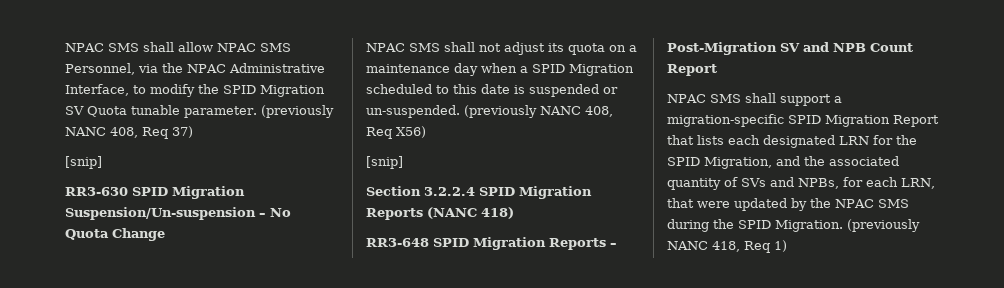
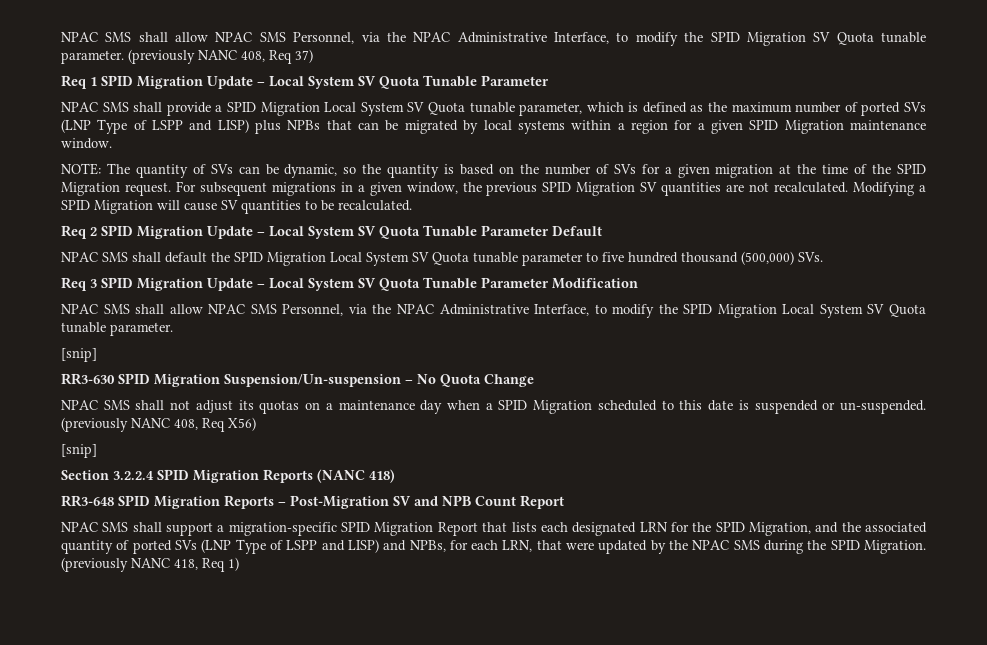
(193, 132) none -> [61,75,549,89] [61,102,927,116] [61,119,926,134] [61,138,112,149] [61,163,927,178] [61,181,926,196] [61,200,412,214] [61,225,602,239] [61,251,823,266] [61,277,638,291] [61,304,926,318] [61,322,173,336] // Req 1 SPID Migration Update – Local System SV Quota Tunable Parameter // NPAC SMS shall provide a SPID Migration Local System SV Quota tunable parameter, which is defined as the maximum number of ported SVs (LNP Type of LSPP and LISP) plus NPBs that can be migrated by local systems within a region for a given SPID Migration maintenance window. // NOTE: The quantity of SVs can be dynamic, so the quantity is based on the number of SVs for a given migration at the time of the SPID Migration request. For subsequent migrations in a given window, the previous SPID Migration SV quantities are not recalculated. Modifying a SPID Migration will cause SV quantities to be recalculated. // Req 2 SPID Migration Update – Local System SV Quota Tunable Parameter Default // NPAC SMS shall default the SPID Migration Local System SV Quota tunable parameter to five hundred thousand (500,000) SVs. // Req 3 SPID Migration Update – Local System SV Quota Tunable Parameter Modification // NPAC SMS shall allow NPAC SMS Personnel, via the NPAC Administrative Interface, to modify the SPID Migration Local System SV Quota tunable parameter.
[567,43,605,55] quota -> [259,400,300,414] quotas
[741,178,766,187] SVs -> [132,539,379,554] ported SVs (LNP Type of LSPP and LISP)

